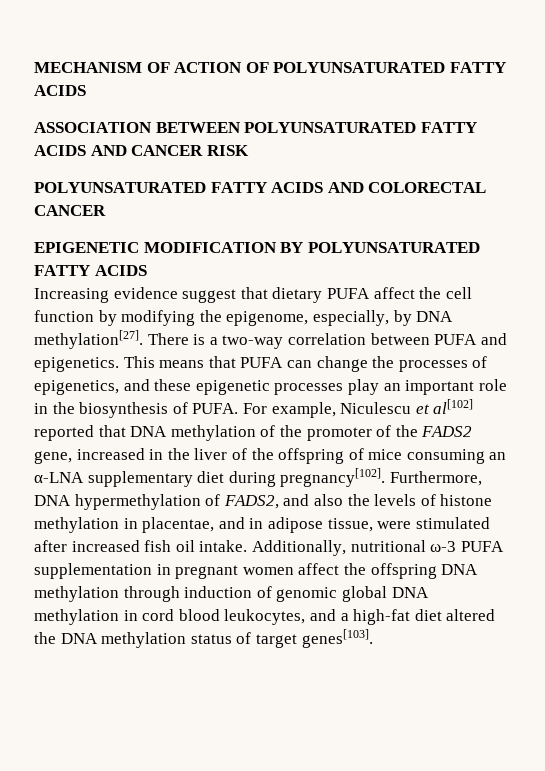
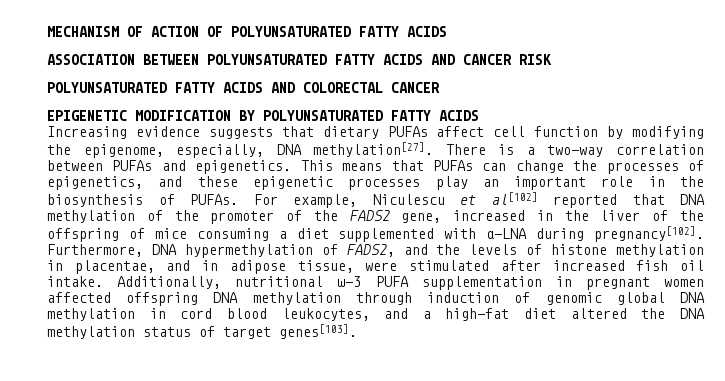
[182,289,237,303] suggest -> [208,127,273,139] suggests
[326,287,442,299] PUFA affect the -> [387,126,485,137] PUFAs affect
[393,310,412,326] by -> (265, 151) none
[434,334,478,345] PUFA -> [112,160,153,171] PUFAs
[240,357,284,368] PUFA -> [432,160,473,171] PUFAs
[192,403,239,414] PUFA. -> [190,194,238,205] PUFAs.
[489,452,507,460] [34,471,225,487] an α-LNA supplementary diet -> [278,228,528,242] a diet supplemented with α-LNA
[313,494,343,506] also -> (428, 249) none
[298,563,366,575] affect the -> [47,292,111,303] affected

